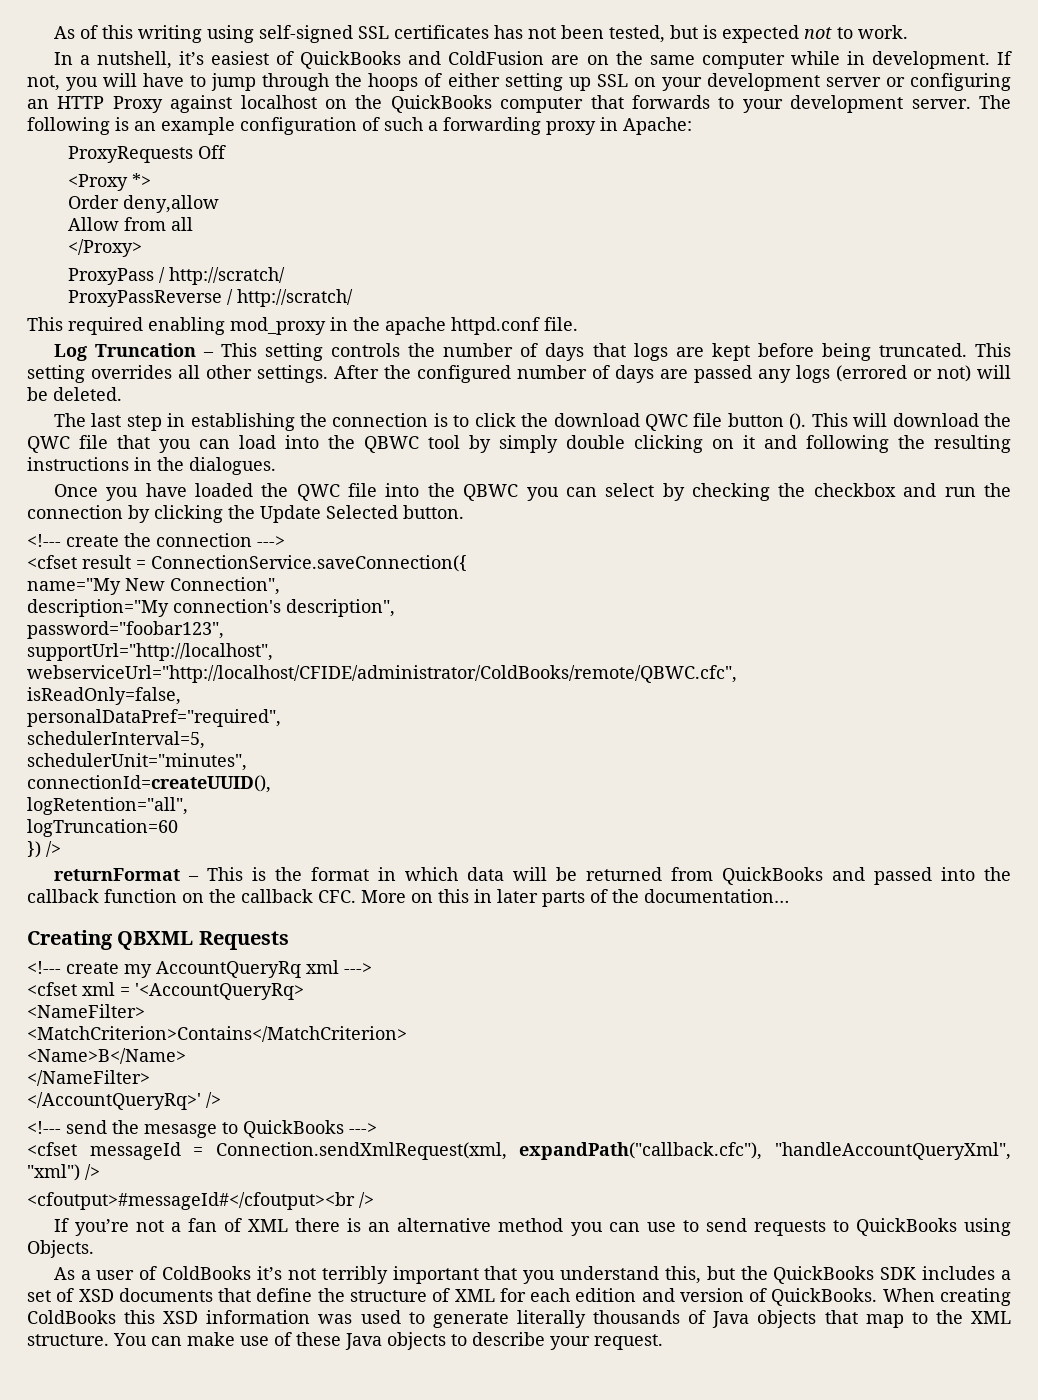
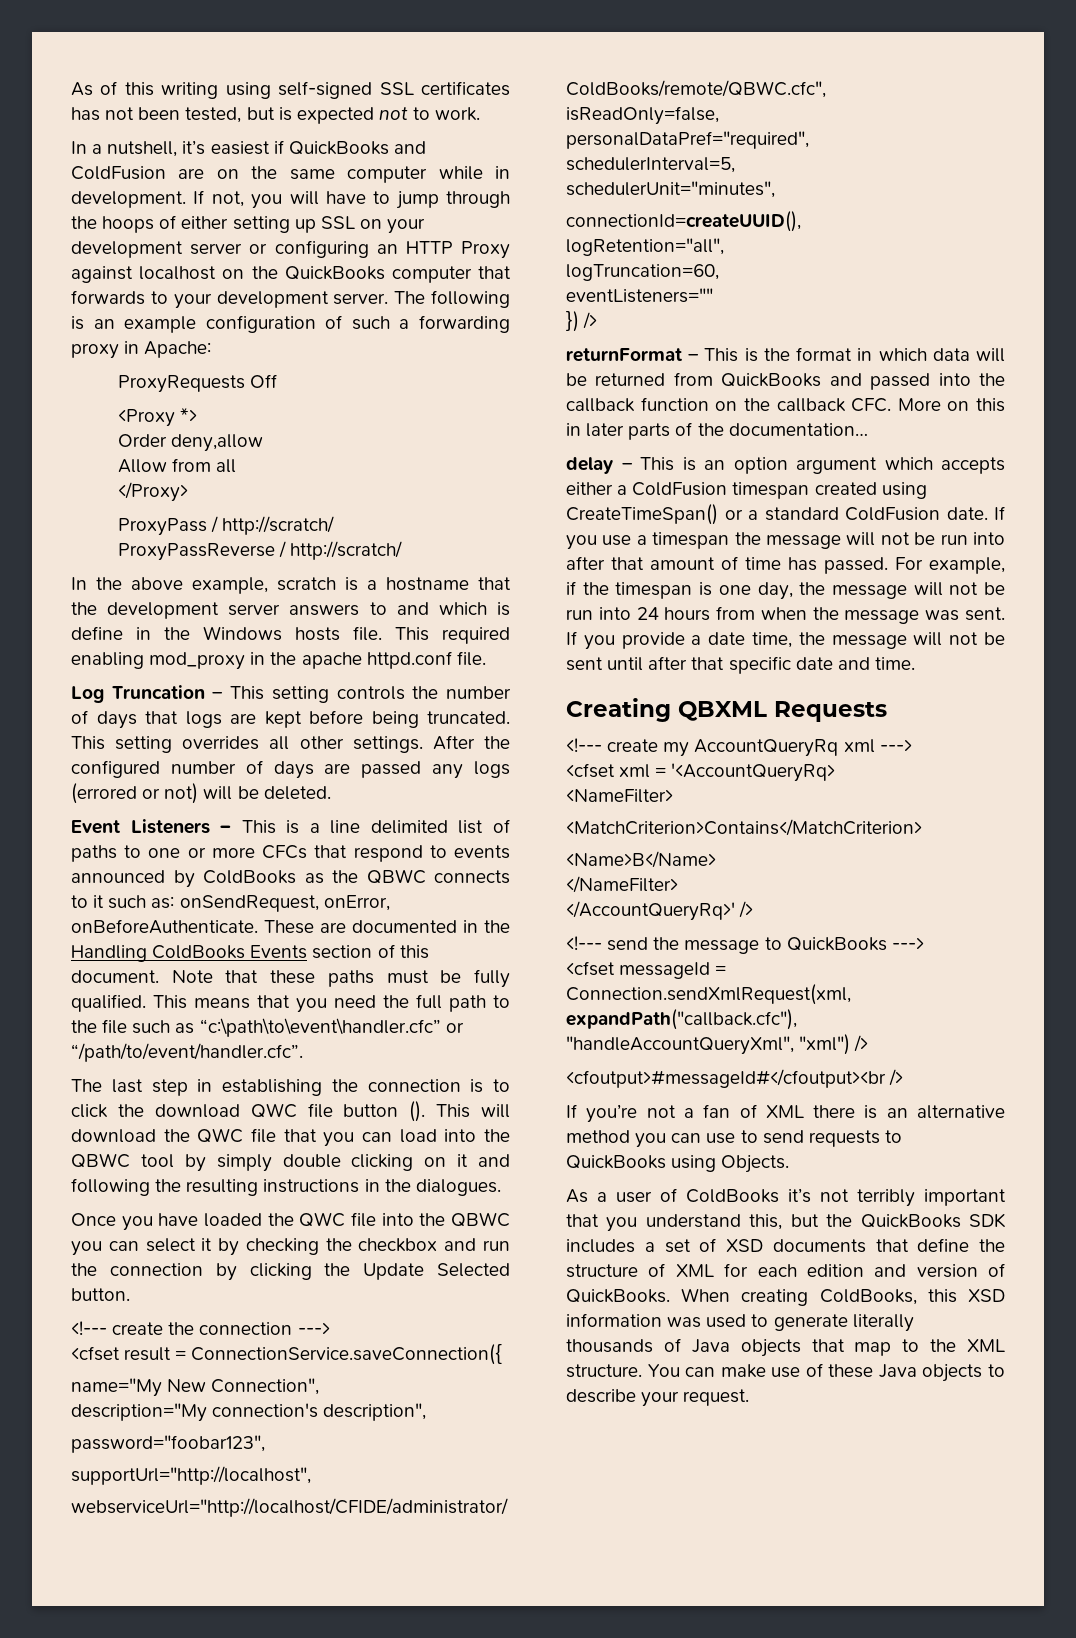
[276,51,295,65] of -> [273,140,284,154] if
(353, 298) none -> [71,577,511,594] [71,602,510,619] [71,626,382,641] In the above example, scratch is a hostname that the development server answers to and which is define in the Windows hosts file.
(122, 394) none -> [71,819,510,834] [71,845,511,862] [71,869,510,888] [71,895,390,912] [71,919,510,934] [71,944,429,962] [71,969,511,988] [71,994,510,1013] [71,1018,464,1037] [71,1043,303,1062] // Event Listeners – This is a line delimited list of paths to one or more CFCs that respond to events announced by ColdBooks as the QBWC connects to it such as: onSendRequest, onError, onBeforeAuthenticate. These are documented in the Handling ColdBooks Events section of this document. Note that these paths must be fully qualified. This means that you need the full path to the file such as “c:\path\to\event\handler.cfc” or “/path/to/event/handler.cfc”.
(655, 490) none -> [201,1238,213,1251] it
[27,819,178,837] logTruncation=60 -> [566,264,719,281] [566,288,713,303] logTruncation=60, // eventListeners=""
(789, 896) none -> [566,457,1005,474] [566,482,927,499] [566,504,1005,525] [566,532,1005,550] [566,556,1005,574] [566,581,1005,600] [566,606,1005,624] [566,631,1005,650] [566,656,915,674] // delay – This is an option argument which accepts either a ColdFusion timespan created using CreateTimeSpan() or a standard ColdFusion date. If you use a timespan the message will not be run into after that amount of time has passed. For example, if the timespan is one day, the message will not be run into 24 hours from when the message was sent. If you provide a date time, the message will not be sent until after that specific date and time.
[144,1124,217,1138] mesasge -> [684,940,760,954] message
[27,1310,116,1324] ColdBooks -> [819,1289,917,1305] ColdBooks,

